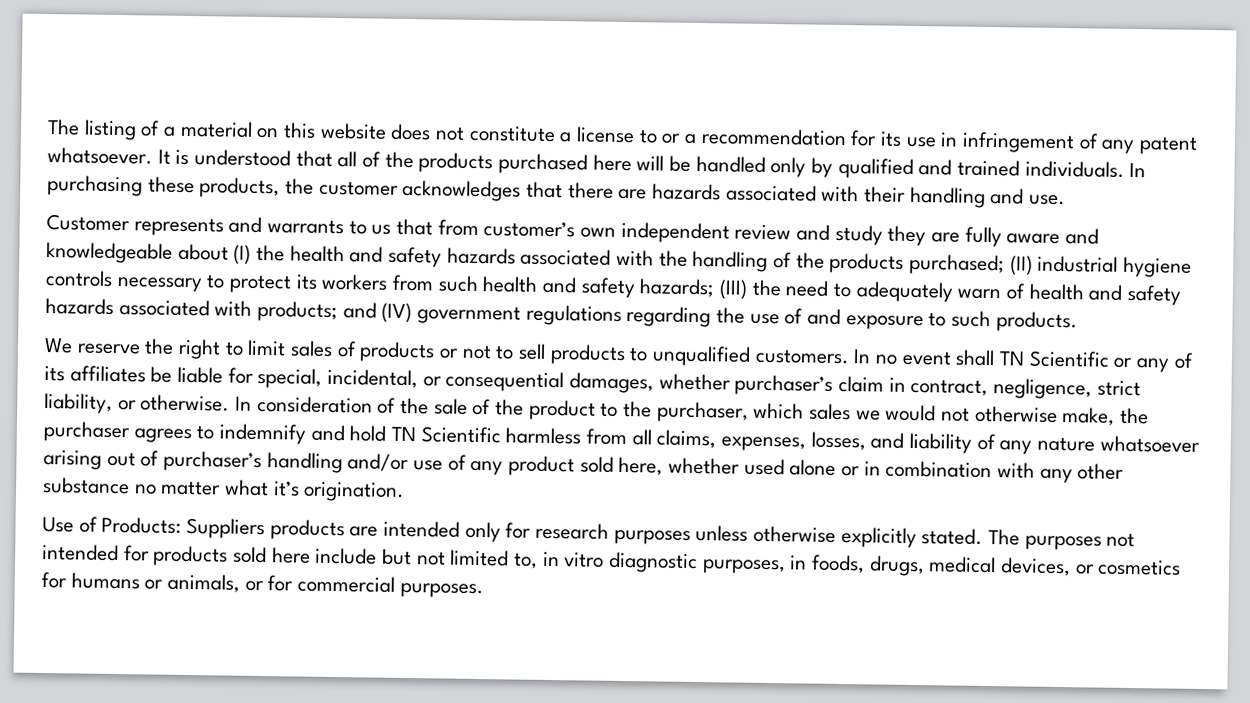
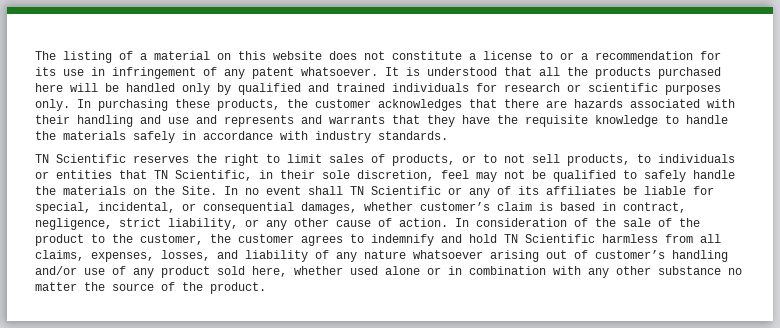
[362,151,382,168] of -> (560, 71) none
[1024,160,1125,178] individuals. -> [392,83,721,95] [35,99,70,111] individuals for research or scientific purposes only.
[1029,194,1067,206] [46,214,130,232] use. // Customer -> [168,115,217,124] use and
[348,218,1100,248] [46,242,1193,278] [45,270,1182,306] [45,298,1078,333] [44,338,141,355] to us that from customer’s own independent review and study they are fully aware and knowledgeable about (I) the health and safety hazards associated with the handling of the products purchased; (II) industrial hygiene controls necessary to protect its workers from such health and safety hazards; (III) the need to adequately warn of health and safety hazards associated with products; and (IV) government regulations regarding the use of and exposure to such products. // We reserve -> [392,115,728,127] [35,131,448,143] [35,154,189,163] that they have the requisite knowledge to handle the materials safely in accordance with industry standards. // TN Scientific reserves
[359,341,850,367] products or not to sell products to unqualified customers. -> [392,154,735,166] [35,170,735,182] [35,186,217,195] products, or to not sell products, to individuals or entities that TN Scientific, in their sole discretion, feel may not be qualified to safely handle the materials on the Site.
[734,374,885,396] purchaser’s claim -> [420,202,595,211] customer’s claim is based
[140,394,231,412] otherwise. -> [266,218,448,230] any other cause of action.
[656,401,1150,426] [43,420,130,443] purchaser, which sales we would not otherwise make, the purchaser -> [140,234,294,245] customer, the customer
[163,450,263,473] purchaser’s -> [595,250,665,259] customer’s
[224,479,406,502] [42,516,1136,551] [42,543,1182,577] [41,571,484,599] what it’s origination. // Use of Products: Suppliers products are intended only for research purposes unless otherwise explicitly stated. The purposes not intended for products sold here include but not limited to, in vitro diagnostic purposes, in foods, drugs, medical devices, or cosmetics for humans or animals, or for commercial purposes. -> [84,282,266,294] the source of the product.

